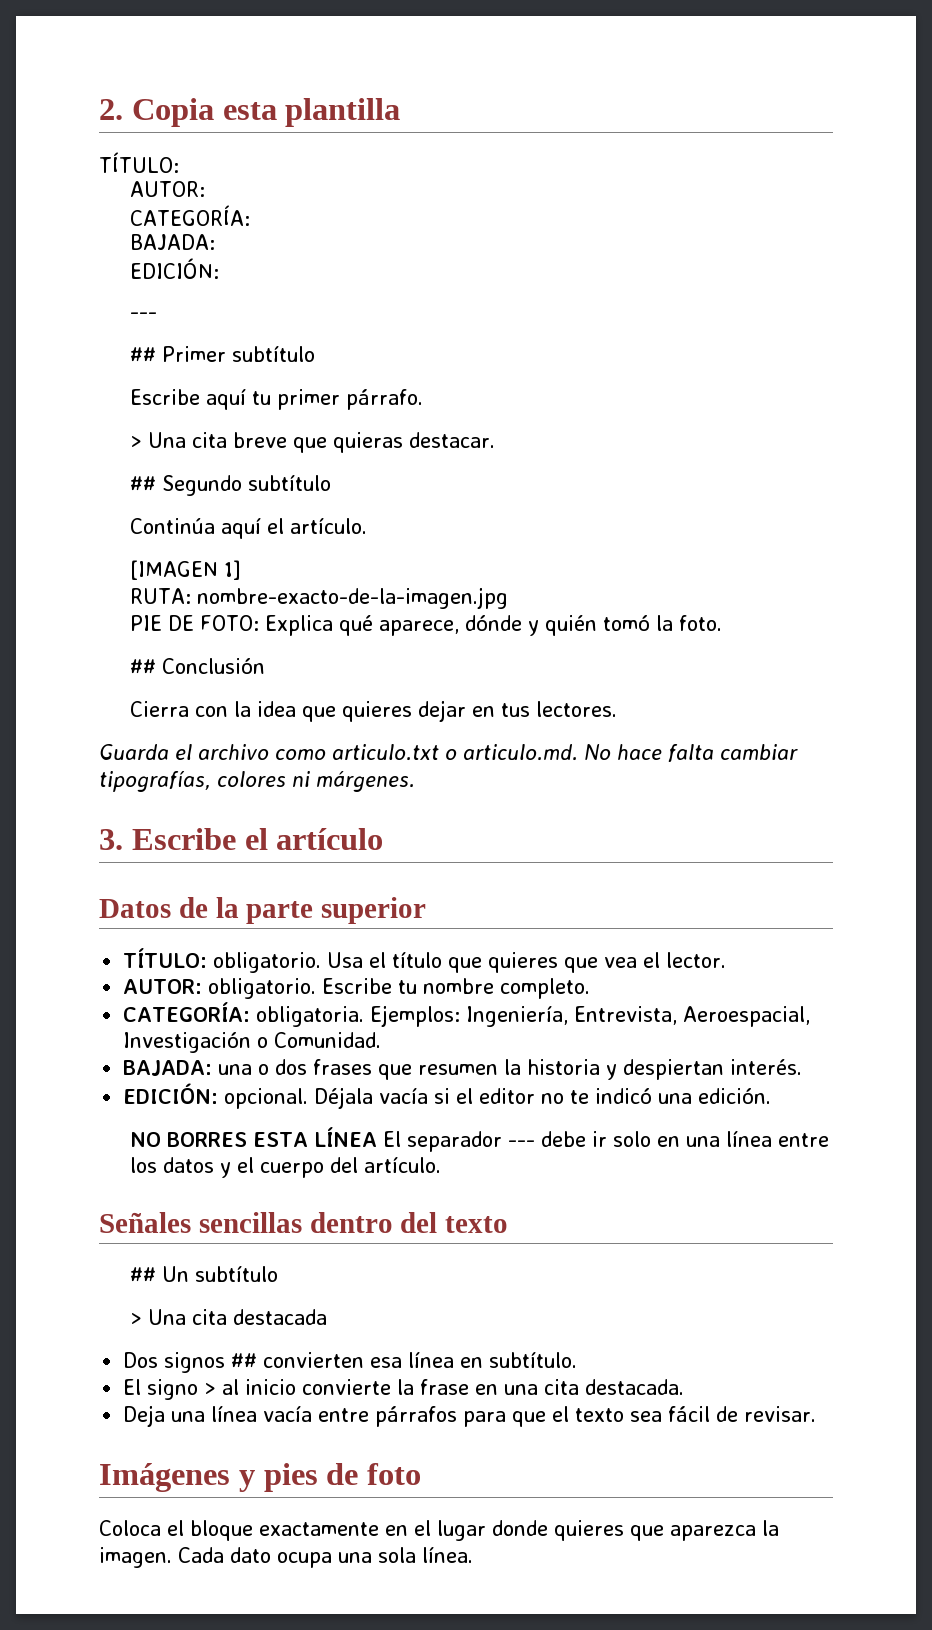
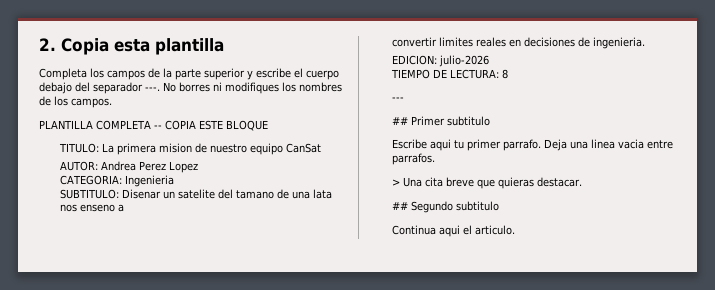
[99,152,179,173] [129,181,205,197] [129,205,250,226] [129,234,215,250] [129,258,219,279] TÍTULO: // AUTOR: // CATEGORÍA: // BAJADA: // EDICIÓN: -> [39,68,339,80] [39,82,342,94] [39,96,112,108] [39,120,268,131] [59,143,322,155] [60,161,199,173] [60,175,175,187] [60,189,333,199] [60,204,125,212] [392,37,646,49] [392,55,490,67] [391,69,509,79] Completa los campos de la parte superior y escribe el cuerpo debajo del separador ---. No borres ni modifiques los nombres de los campos. // PLANTILLA COMPLETA -- COPIA ESTE BLOQUE // TITULO: La primera mision de nuestro equipo CanSat // AUTOR: Andrea Perez Lopez // CATEGORIA: Ingenieria // SUBTITULO: Disenar un satelite del tamano de una lata nos enseno a // convertir limites reales en decisiones de ingenieria. // EDICION: julio-2026 // TIEMPO DE LECTURA: 8
[231,346,315,362] [129,389,246,410] subtítulo // Escribe aquí -> [447,116,491,126] [392,139,452,151] subtitulo // Escribe aqui
[345,389,423,410] párrafo. -> [503,139,674,151] [392,153,436,165] parrafo. Deja una linea vacia entre parrafos.
[247,475,331,491] [129,518,367,539] [129,560,241,580] [129,587,508,609] [129,615,722,636] [129,658,265,674] [129,700,617,722] [99,744,798,762] [99,771,415,792] [99,828,384,850] [99,897,427,924] [123,948,727,973] [123,978,591,999] [123,1002,811,1027] [123,1032,382,1053] [123,1059,803,1080] [123,1083,772,1109] [129,1127,829,1152] [129,1157,441,1178] [99,1212,509,1233] [129,1266,278,1282] [129,1309,327,1325] [123,1352,578,1373] [123,1379,685,1400] [123,1405,817,1427] [99,1463,422,1492] [99,1520,779,1541] [99,1547,473,1568] subtítulo // Continúa aquí el artículo. // [IMAGEN 1] // RUTA: nombre-exacto-de-la-imagen.jpg // PIE DE FOTO: Explica qué aparece, dónde y quién tomó la foto. // ## Conclusión // Cierra con la idea que quieres dejar en tus lectores. // Guarda el archivo como articulo.txt o articulo.md. No hace falta cambiar tipografías, colores ni márgenes. // 3. Escribe el artículo // Datos de la parte superior // TÍTULO: obligatorio. Usa el título que quieres que vea el lector. // AUTOR: obligatorio. Escribe tu nombre completo. // CATEGORÍA: obligatoria. Ejemplos: Ingeniería, Entrevista, Aeroespacial, Investigación o Comunidad. // BAJADA: una o dos frases que resumen la historia y despiertan interés. // EDICIÓN: opcional. Déjala vacía si el editor no te indicó una edición. // NO BORRES ESTA LÍNEA El separador --- debe ir solo en una línea entre los datos y el cuerpo del artículo. // Señales sencillas dentro del texto // ## Un subtítulo // > Una cita destacada // Dos signos ## convierten esa línea en subtítulo. // El signo > al inicio convierte la frase en una cita destacada. // Deja una línea vacía entre párrafos para que el texto sea fácil de revisar. // Imágenes y pies de foto // Coloca el bloque exactamente en el lugar donde quieres que aparezca la imagen. Cada dato ocupa una sola línea. -> [456,201,500,211] [392,225,516,237] subtitulo // Continua aqui el articulo.

